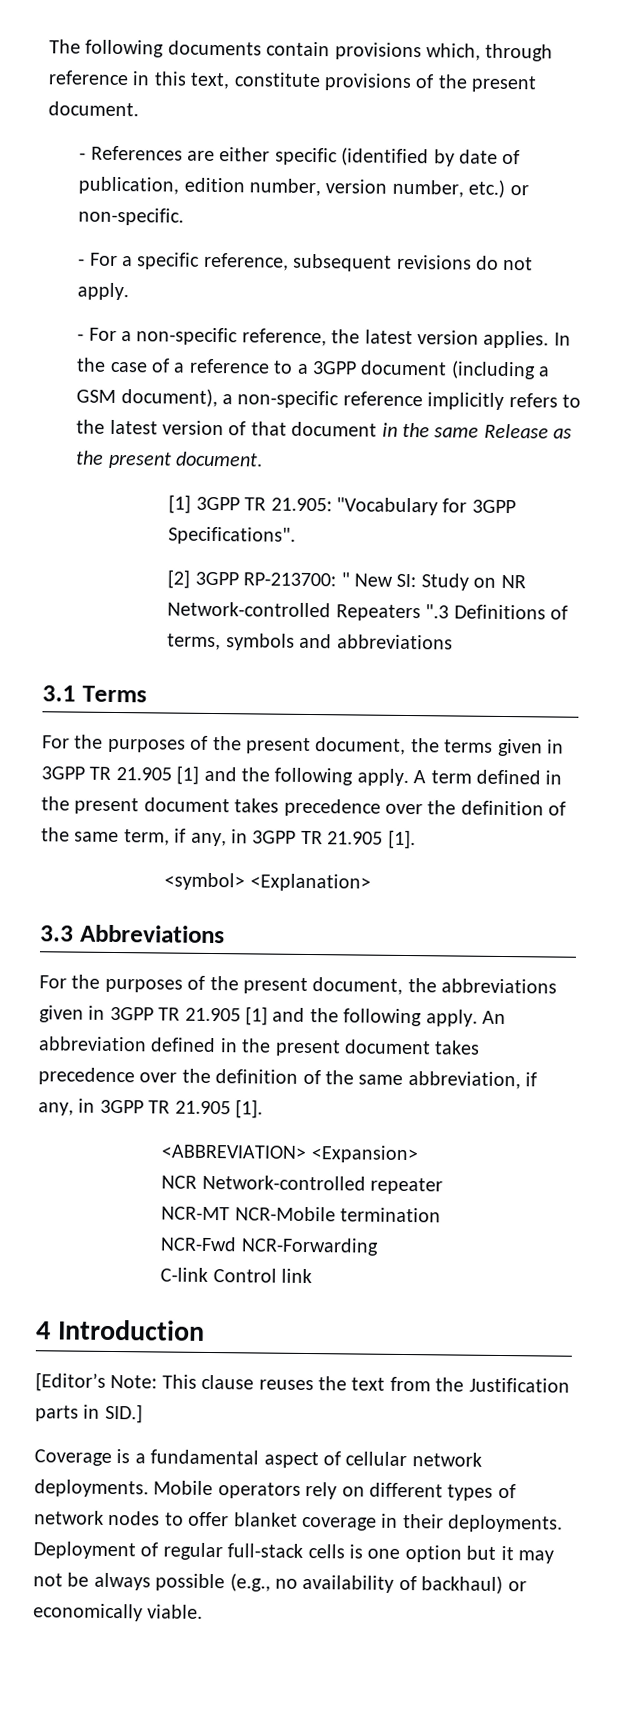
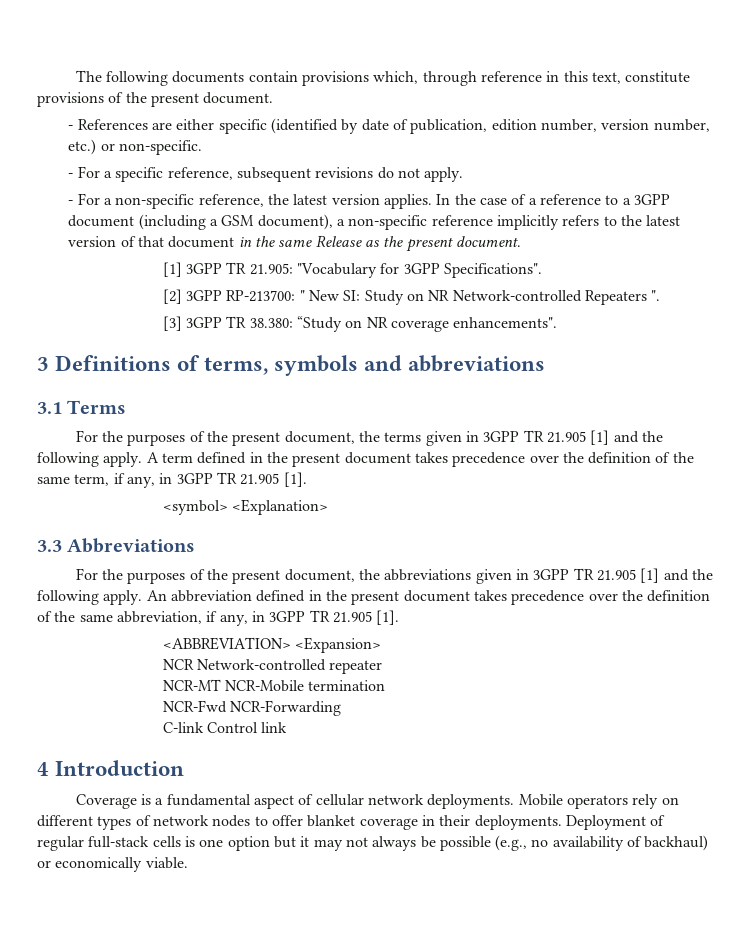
[425,604,450,619] ".3 -> [651,290,661,301] [162,316,558,332] [37,357,49,371] ". // [3] 3GPP TR 38.380: “Study on NR coverage enhancements". // 3
[35,1372,570,1393] [35,1403,143,1424] // [Editor’s Note: This clause reuses the text from the Justification parts in SID.] -> (185, 768) none
[67,1572,151,1591] be always -> [372,836,436,851] always be

